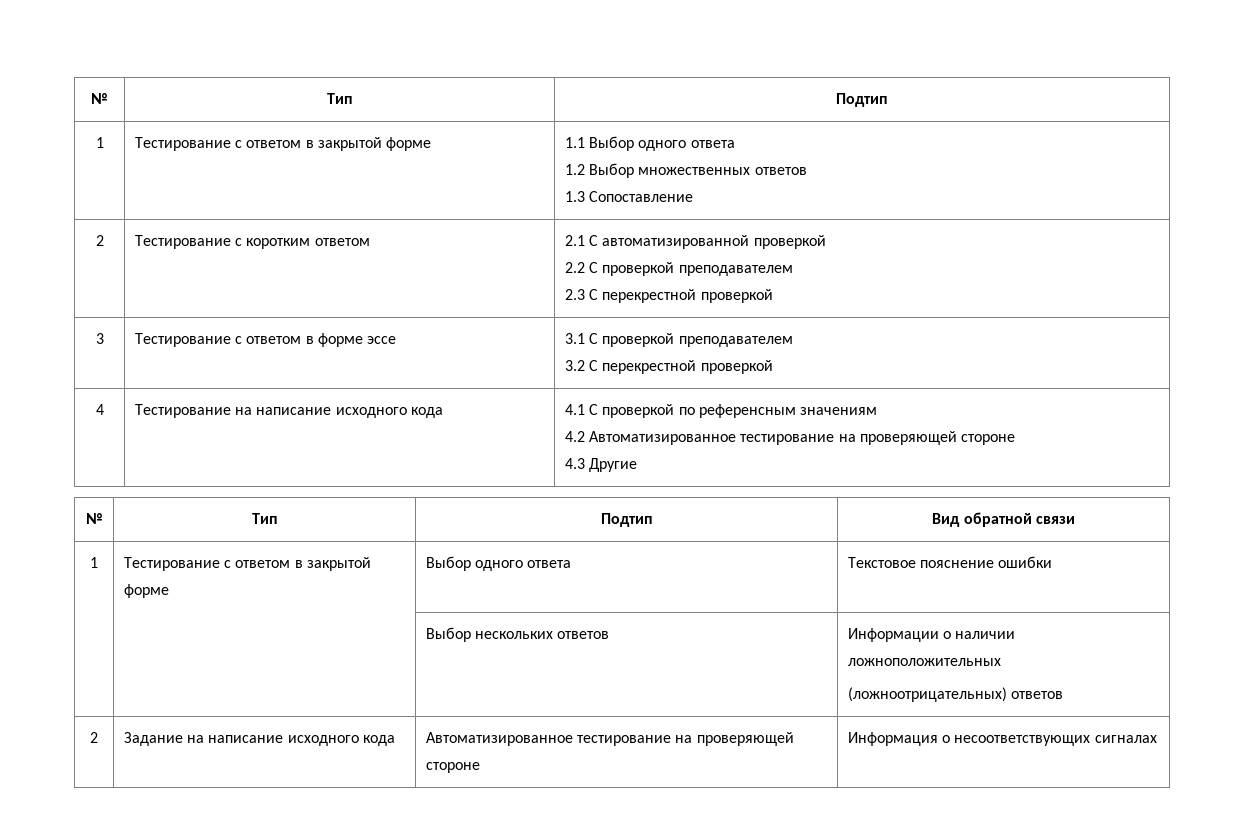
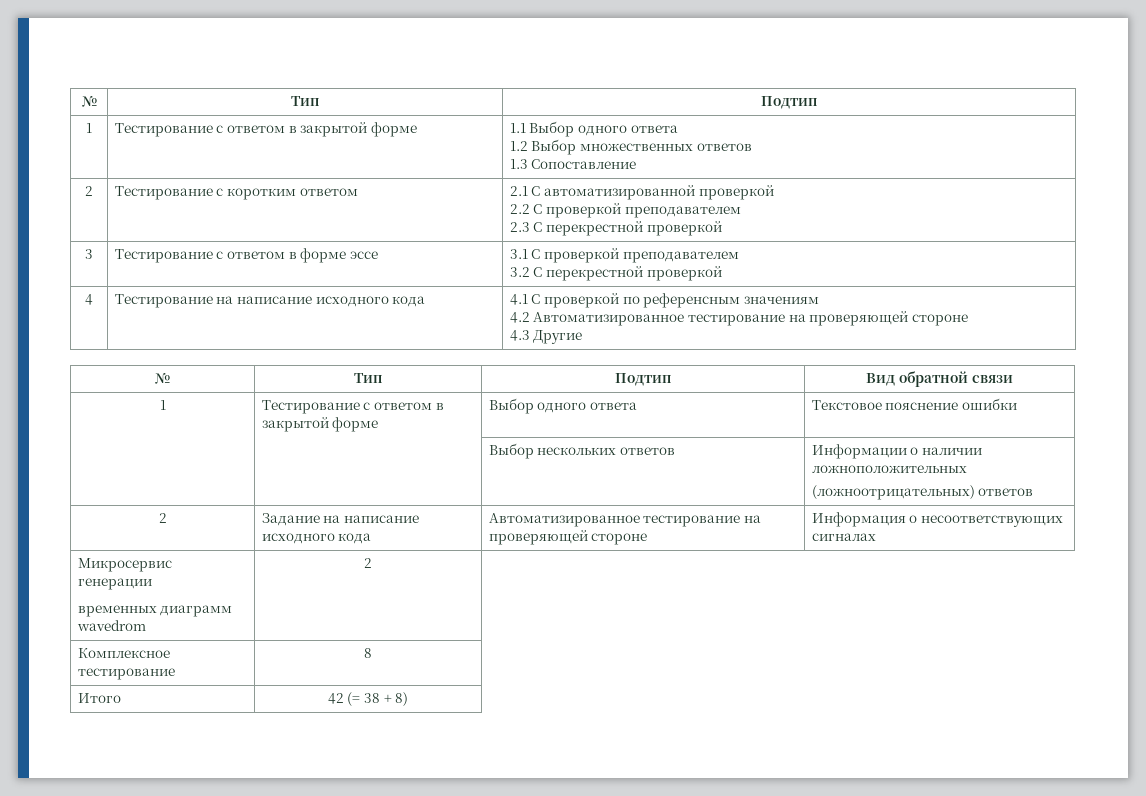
(1157, 739) none -> [77,558,172,572] [77,578,152,590] [77,605,233,617] [76,620,146,631] [364,558,372,568] [77,648,170,658] [77,668,175,680] [364,648,372,658] [77,693,121,703] [327,692,409,706] // Микросервис генерации // временных диаграмм wavedrom | 2 // Комплексное тестирование | 8 // Итого | 42 (= 38 + 8)

